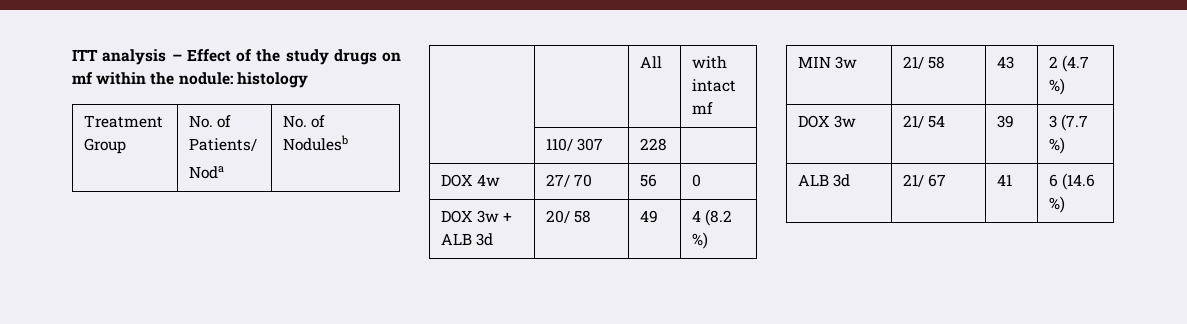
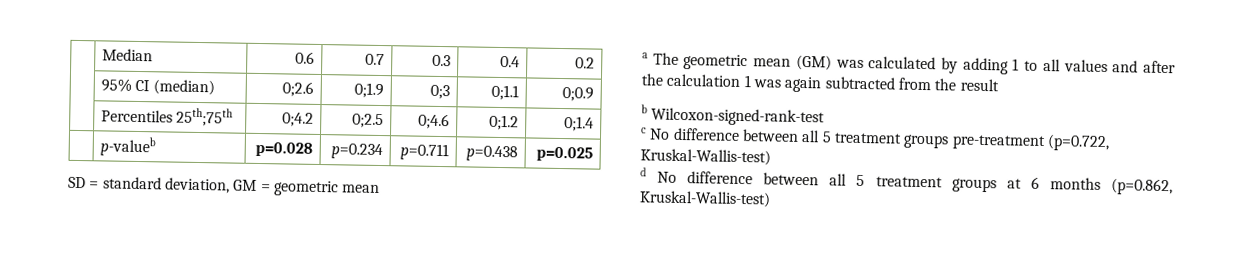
[72,49,401,65] [72,72,308,88] [84,115,164,128] [84,138,127,154] [189,115,232,128] [189,138,258,151] [189,166,225,179] [283,115,326,128] [283,135,349,151] [640,56,663,68] [692,56,728,69] [692,79,737,92] [692,102,714,114] [546,138,604,151] [640,138,668,151] [441,174,501,187] [546,174,593,187] [640,174,658,187] [692,174,702,187] [441,210,513,223] [441,233,494,246] [546,210,592,223] [640,210,659,223] [692,209,733,226] [692,232,709,249] [798,56,858,69] [903,56,946,69] [997,56,1015,69] [1049,55,1090,72] [1049,78,1066,95] [798,115,857,128] [903,115,946,128] [997,115,1015,128] [1049,114,1089,131] [1049,137,1066,154] [798,174,851,187] [903,174,947,187] [997,174,1013,186] [1049,173,1096,190] [1049,196,1066,213] ITT analysis – Effect of the study drugs on mf within the nodule: histology // Treatment Group | No. of Patients/ // Noda | No. of Nodulesb // | | All | with intact mf // | 110/ 307 | 228 | // DOX 4w | 27/ 70 | 56 | 0 // DOX 3w + ALB 3d | 20/ 58 | 49 | 4 (8.2 %) // MIN 3w | 21/ 58 | 43 | 2 (4.7 %) // DOX 3w | 21/ 54 | 39 | 3 (7.7 %) // ALB 3d | 21/ 67 | 41 | 6 (14.6 %) -> [102,48,154,62] [294,51,315,64] [364,53,385,66] [431,54,451,67] [499,55,520,68] [574,57,595,69] [101,78,215,96] [281,81,314,97] [353,82,384,99] [429,84,450,100] [490,84,519,101] [561,87,594,102] [101,107,234,127] [281,112,314,127] [351,113,384,129] [417,113,450,130] [488,114,519,131] [563,116,594,132] [100,136,157,157] [254,141,313,157] [330,143,383,160] [399,143,449,161] [465,145,518,162] [535,146,593,162] [68,176,381,197] [642,52,1176,75] [641,73,1000,93] [641,104,826,127] [641,127,1110,152] [640,148,771,166] [640,167,1173,196] [639,190,771,208] | Median | 0.6 | 0.7 | 0.3 | 0.4 | 0.2 // | 95% CI (median) | 0;2.6 | 0;1.9 | 0;3 | 0;1.1 | 0;0.9 // | Percentiles 25th;75th | 0;4.2 | 0;2.5 | 0;4.6 | 0;1.2 | 0;1.4 // | p-valueb | p=0.028 | p=0.234 | p=0.711 | p=0.438 | p=0.025 // SD = standard deviation, GM = geometric mean // a The geometric mean (GM) was calculated by adding 1 to all values and after the calculation 1 was again subtracted from the result // b Wilcoxon-signed-rank-test // c No difference between all 5 treatment groups pre-treatment (p=0.722, Kruskal-Wallis-test) // d No difference between all 5 treatment groups at 6 months (p=0.862, Kruskal-Wallis-test)

